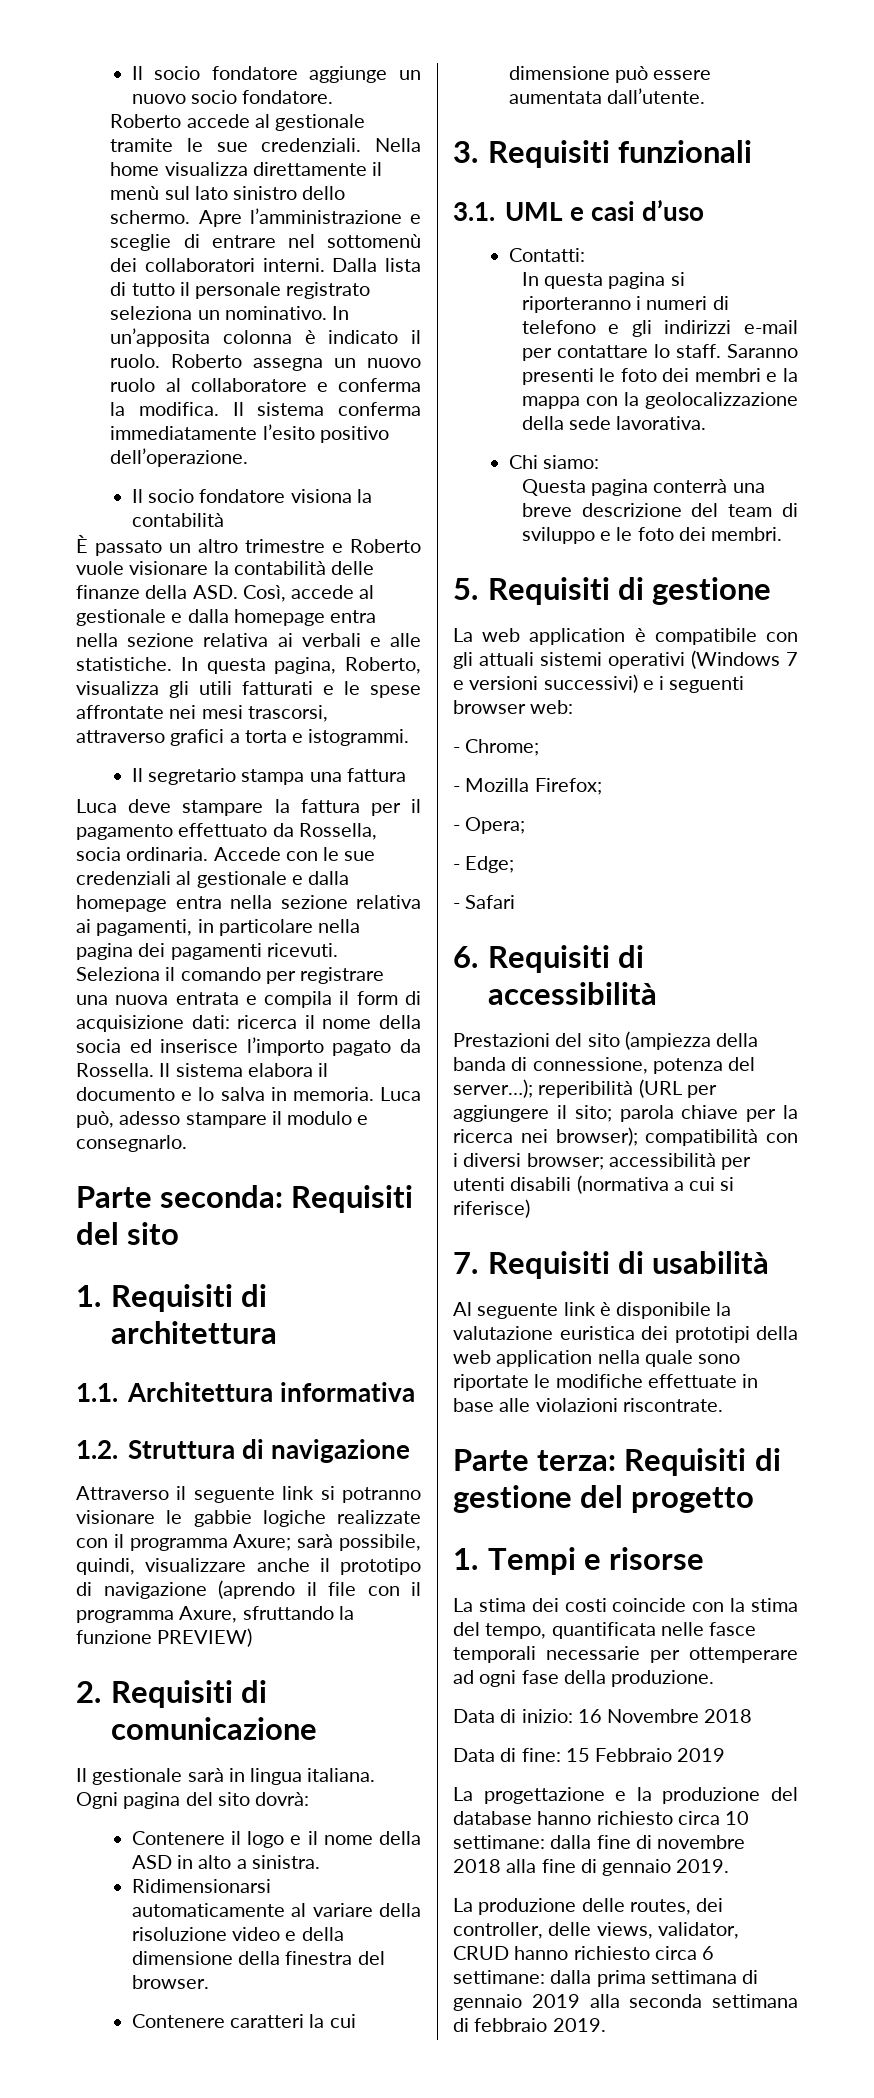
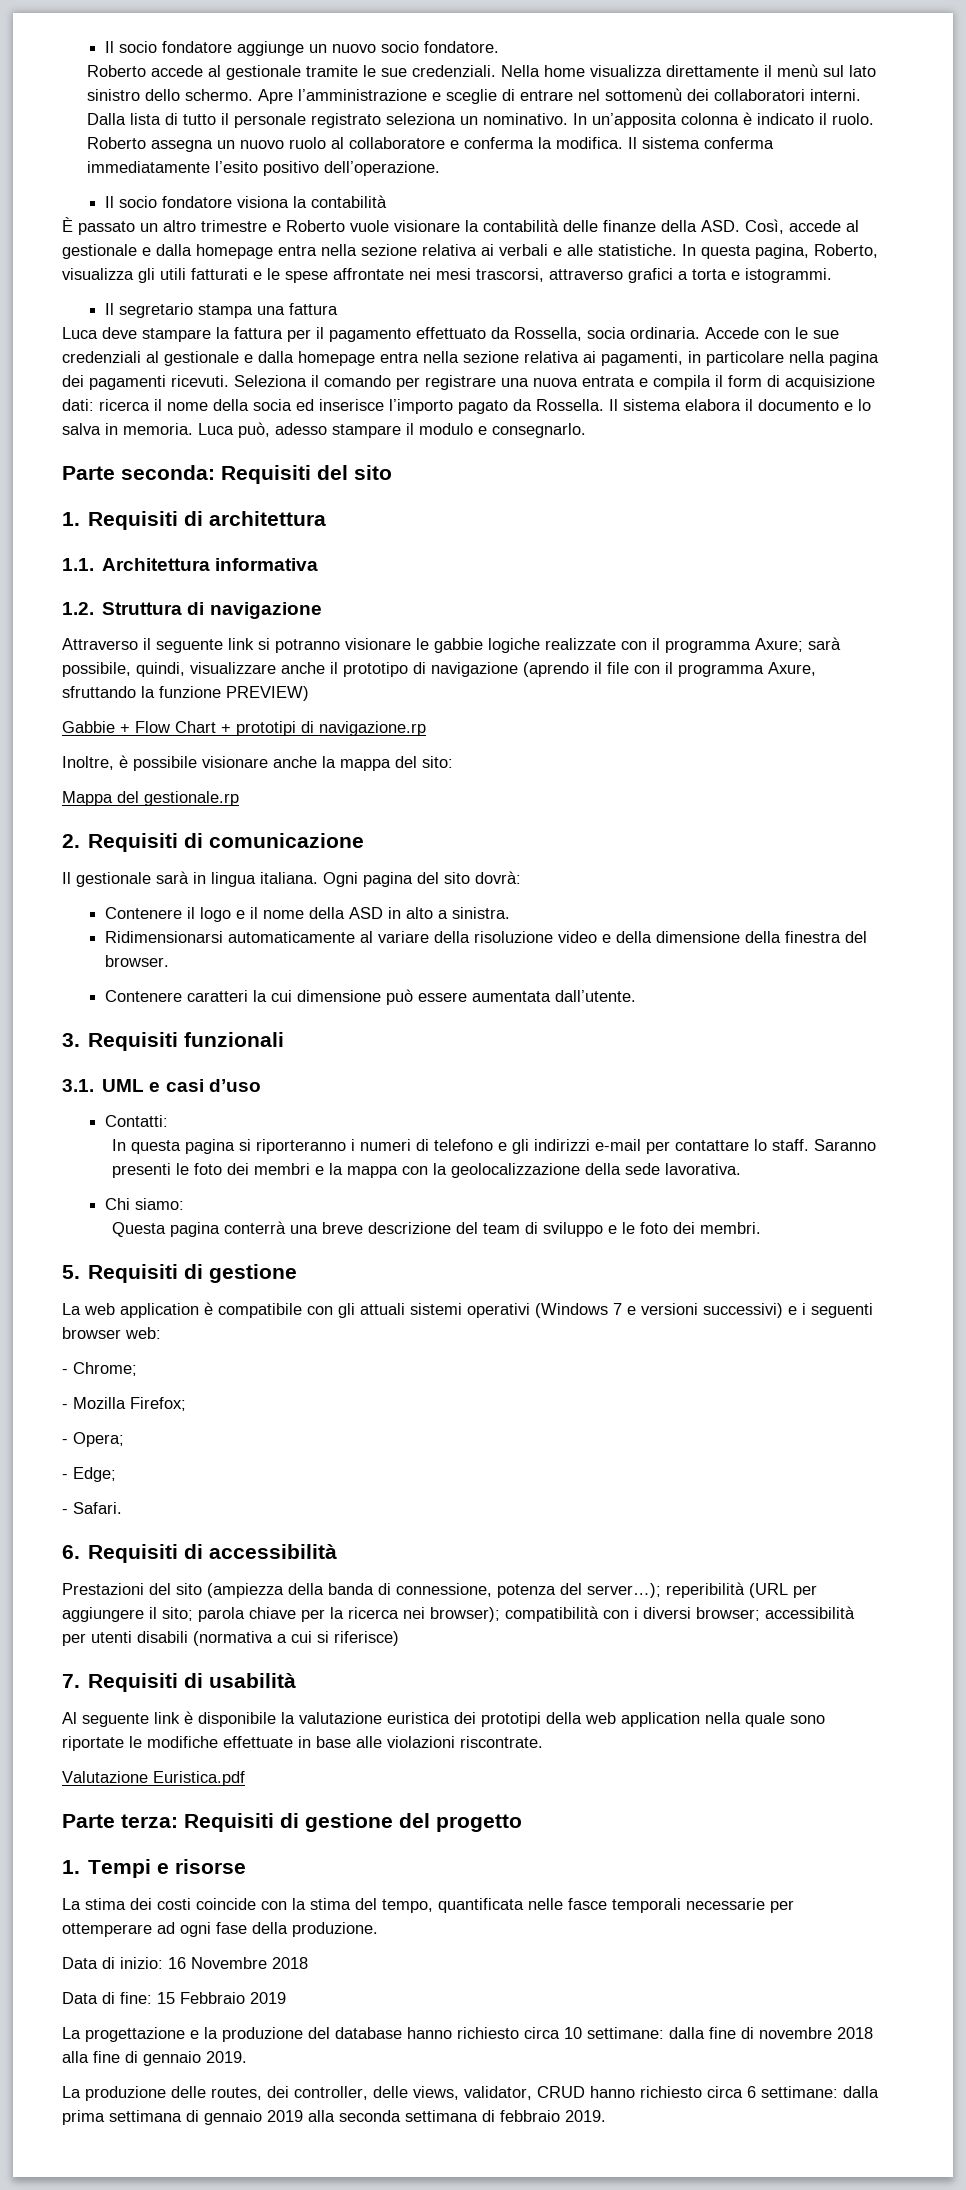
(253, 1637) none -> [62,721,426,736] [62,755,453,771] [62,791,239,806] // Gabbie + Flow Chart + prototipi di navigazione.rp // Inoltre, è possibile visionare anche la mappa del sito: // Mappa del gestionale.rp
[465,895,516,909] Safari -> [73,1502,122,1514] Safari.
(723, 1405) none -> [62,1771,245,1786] // Valutazione Euristica.pdf

